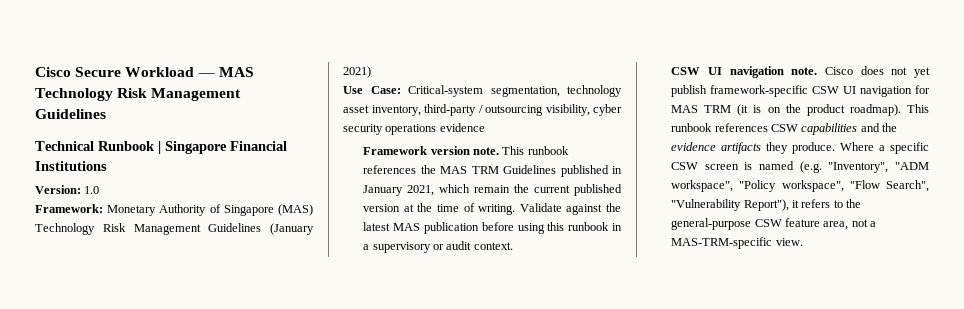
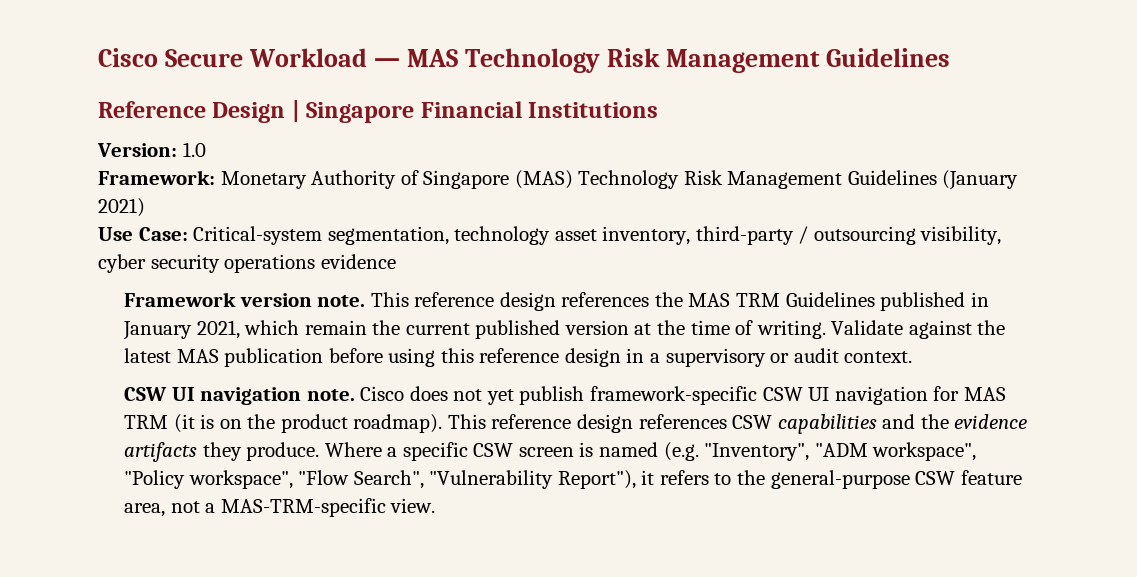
[35,141,155,151] Technical Runbook -> [98,101,286,123] Reference Design
[527,146,569,155] runbook -> [414,292,556,311] reference design
[568,222,610,231] runbook -> [479,348,621,367] reference design
[671,123,713,132] runbook -> [491,414,633,433] reference design

